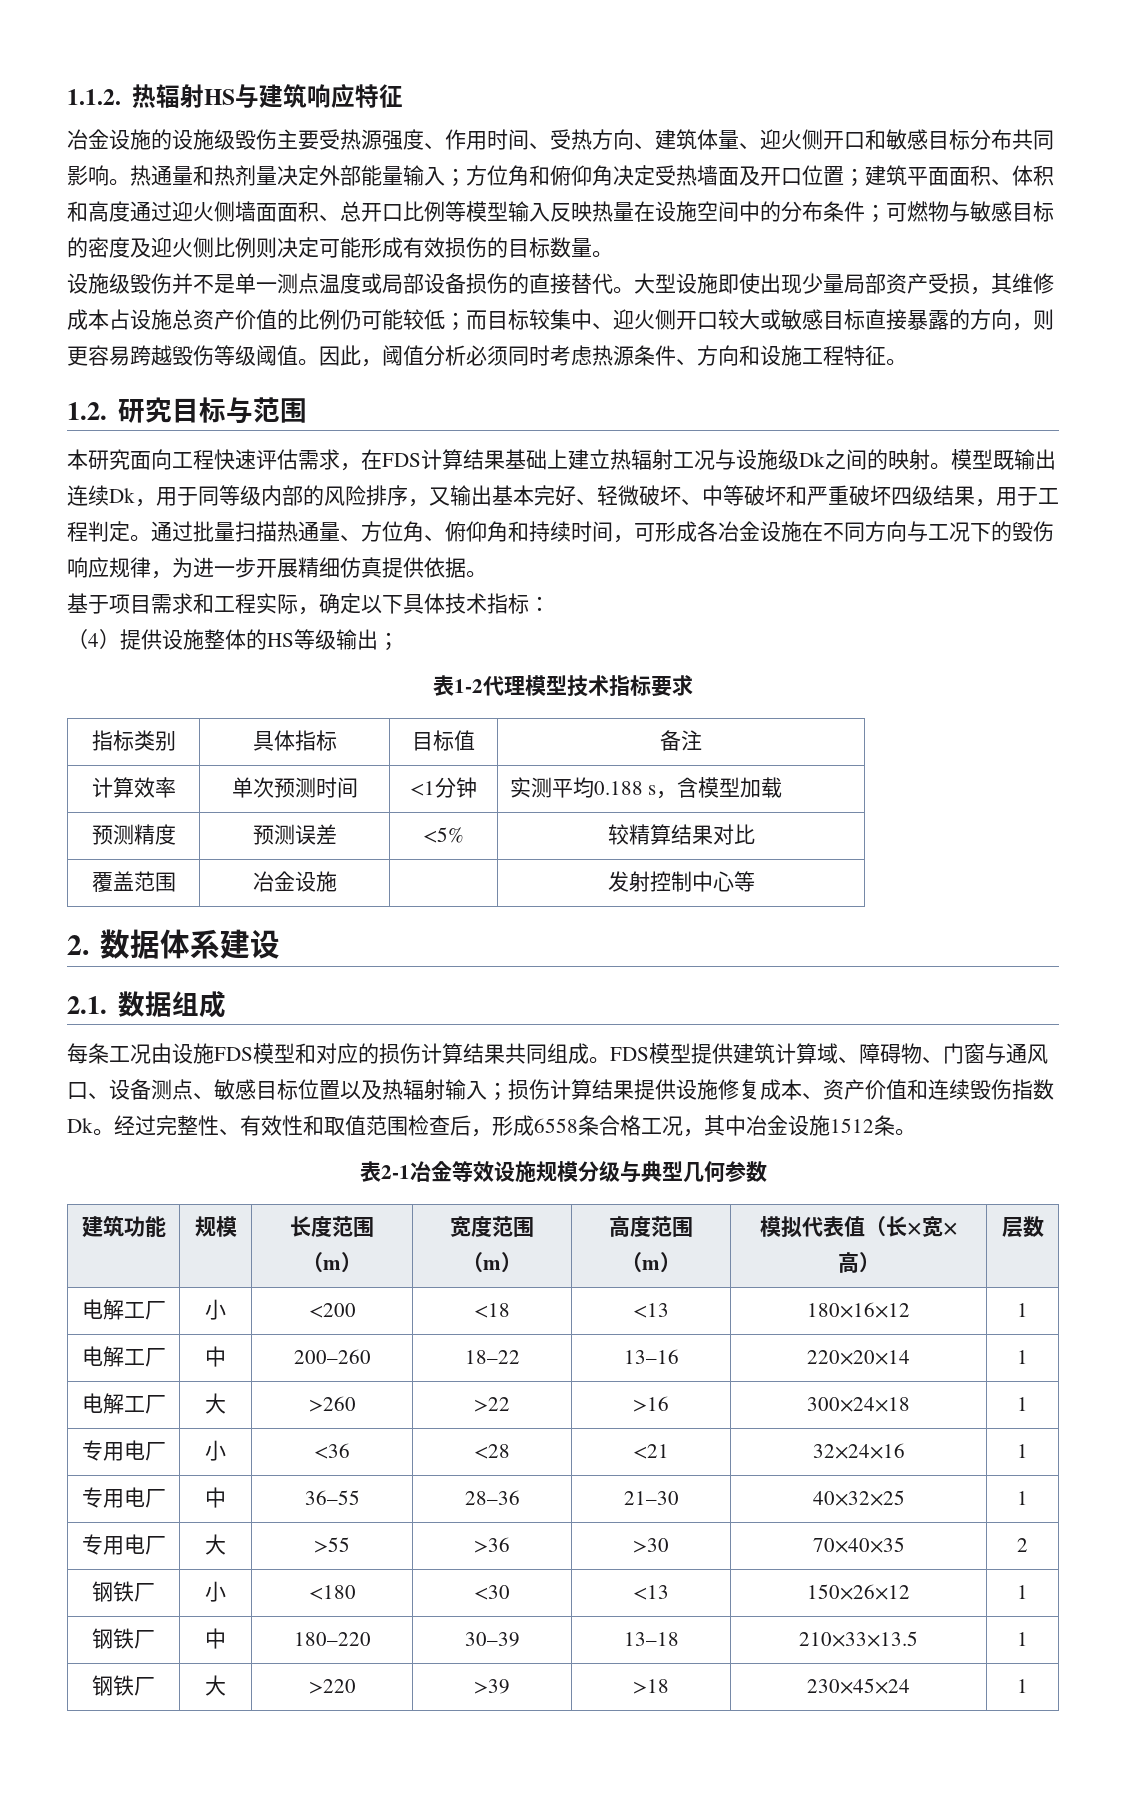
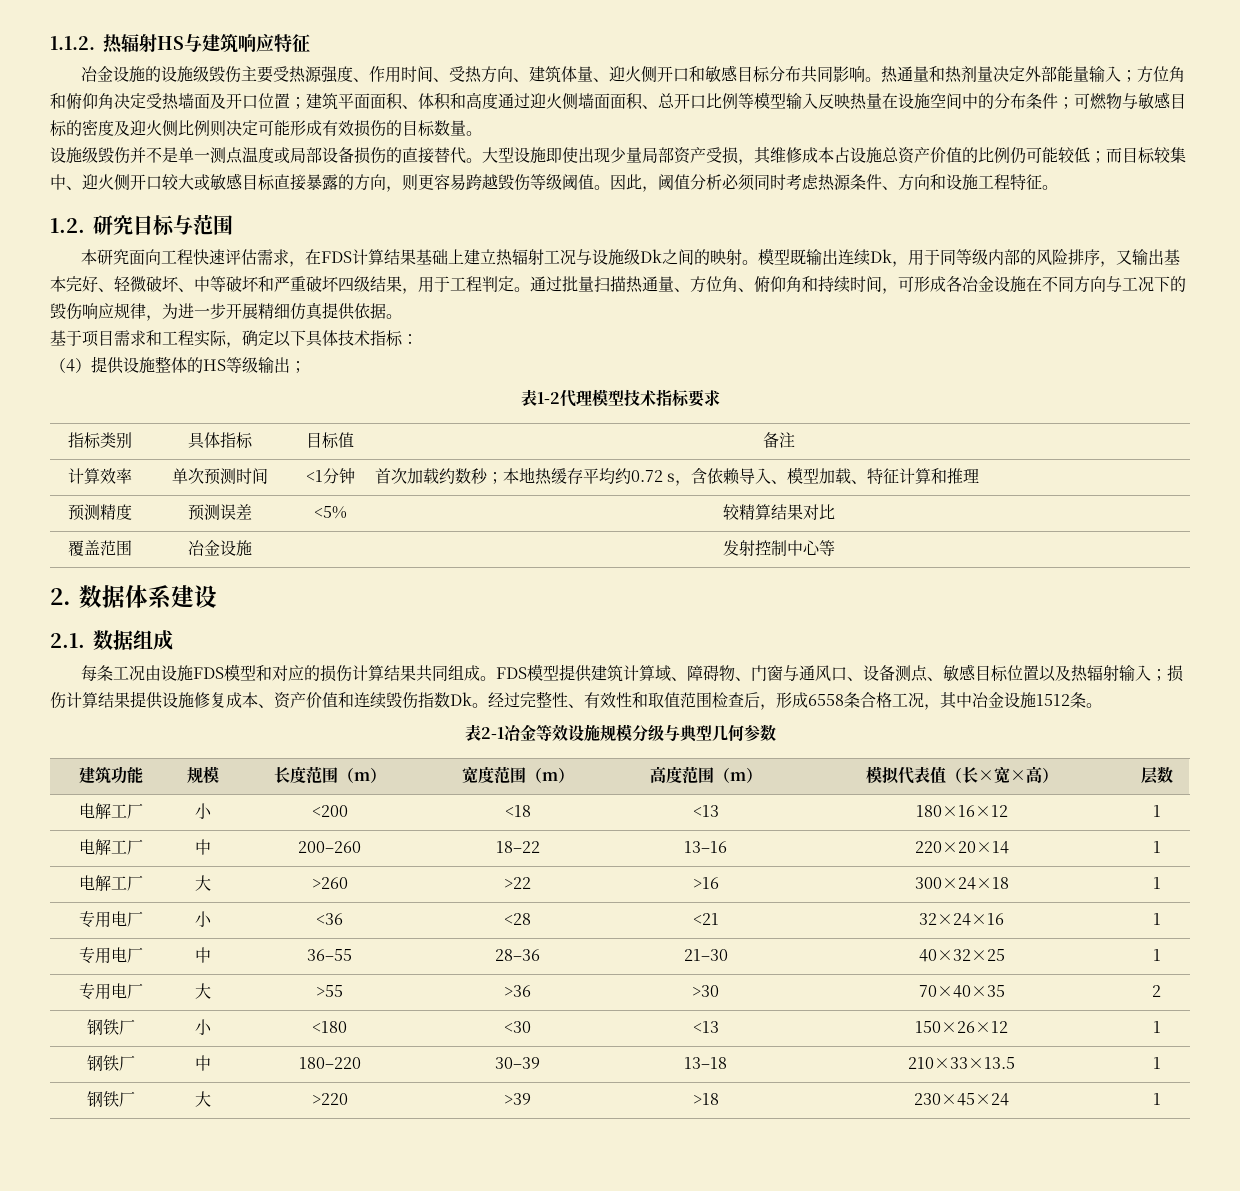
[509,777,783,799] 实测平均0.188 s，含模型加载 -> [374,467,979,486] 首次加载约数秒；本地热缓存平均约0.72 s，含依赖导入、模型加载、特征计算和推理

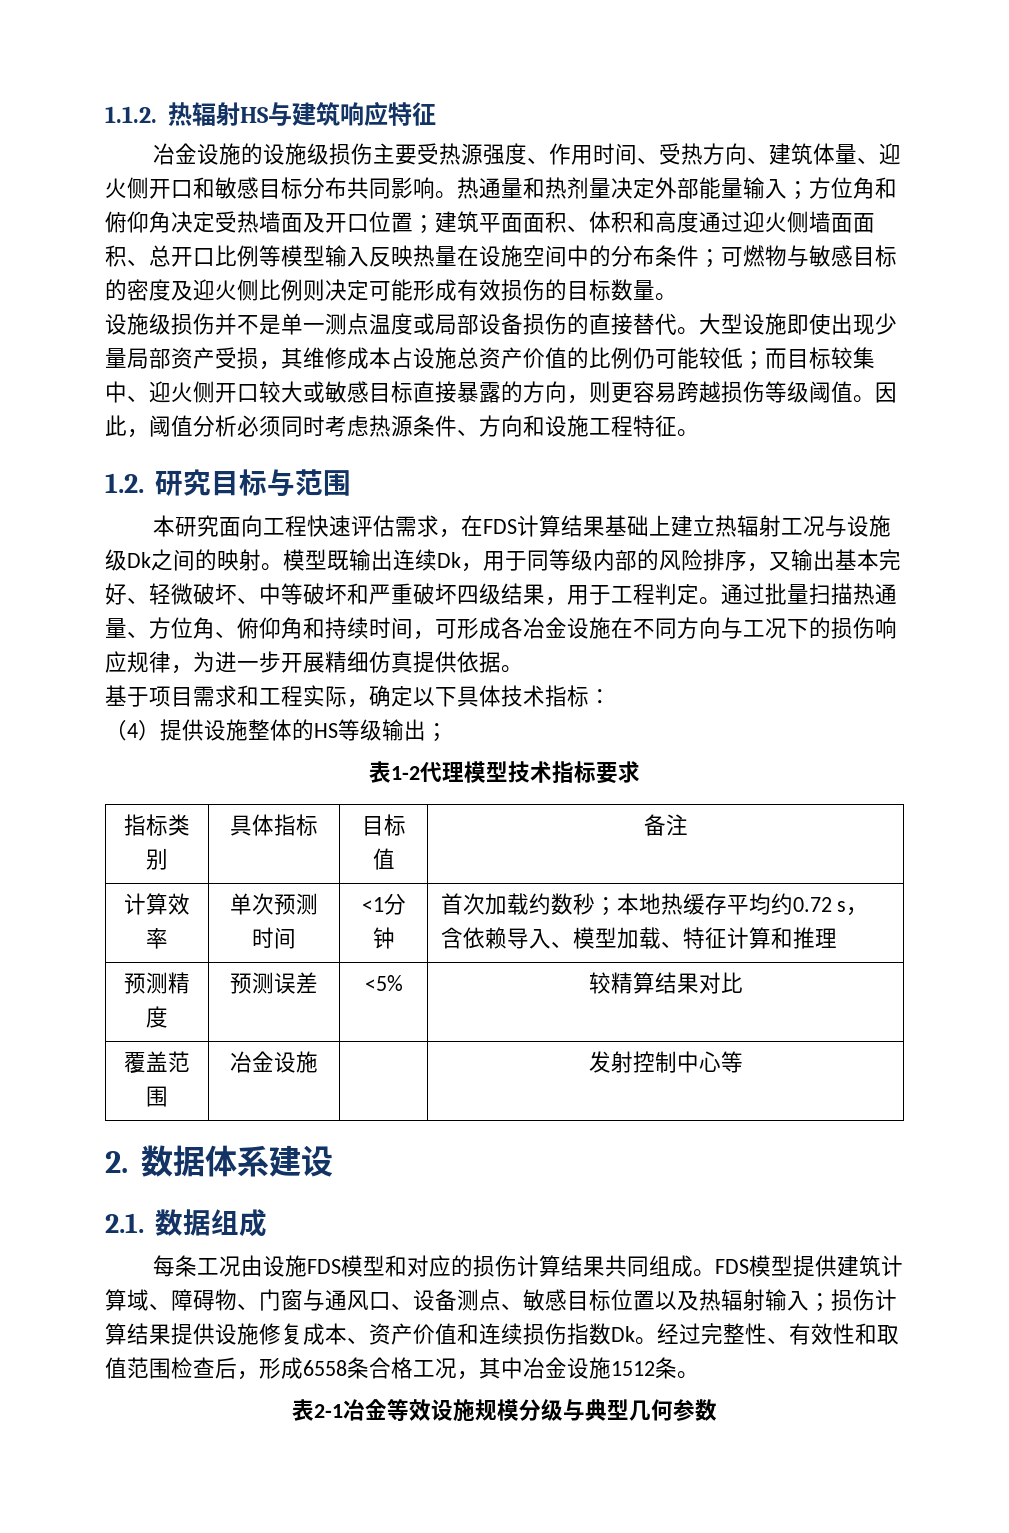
[208,66,225,82] 毁 -> [329,143,352,165] 损
[98,147,114,163] 毁 -> [171,313,193,335] 损
[498,174,514,190] 毁 -> [721,381,743,403] 损
[50,303,66,319] 毁 -> [831,617,853,639] 损
[386,692,402,708] 毁 -> [523,1323,545,1345] 损
[78,766,143,784] [187,766,219,784] [273,766,386,784] [461,766,574,784] [649,766,762,784] [865,766,1058,784] [1140,766,1173,784] [78,803,143,819] [195,803,212,819] [311,805,348,817] [504,805,531,817] [692,805,719,817] [915,805,1008,817] [1152,805,1161,817] [78,839,143,855] [195,839,211,855] [298,841,361,853] [495,841,540,853] [684,841,727,853] [914,841,1009,854] [1152,841,1161,853] [78,875,143,891] [195,875,211,891] [311,877,348,889] [504,877,531,889] [692,877,719,889] [914,877,1009,890] [1152,877,1161,889] [78,911,143,928] [195,911,212,927] [316,913,343,925] [504,913,531,925] [692,913,719,925] [919,913,1004,926] [1152,913,1161,925] [78,947,143,964] [195,947,211,963] [307,949,352,961] [495,949,540,961] [683,949,728,961] [918,949,1005,962] [1152,949,1161,961] [78,983,143,1000] [195,983,211,999] [316,985,343,997] [504,985,531,997] [692,985,719,997] [918,985,1005,998] [1152,985,1161,997] [86,1019,135,1035] [195,1019,212,1035] [312,1021,347,1033] [504,1021,531,1033] [692,1021,719,1033] [915,1021,1008,1033] [1152,1021,1161,1033] [86,1055,135,1071] [195,1055,211,1071] [298,1057,361,1069] [495,1057,540,1069] [684,1057,727,1069] [908,1057,1015,1069] [1152,1057,1161,1069] [86,1091,135,1107] [195,1091,211,1107] [311,1093,348,1105] [504,1093,531,1105] [692,1093,719,1105] [914,1093,1009,1106] [1152,1093,1161,1105] // 建筑功能 | 规模 | 长度范围（m） | 宽度范围（m） | 高度范围（m） | 模拟代表值（长×宽×高） | 层数 // 电解工厂 | 小 | <200 | <18 | <13 | 180×16×12 | 1 // 电解工厂 | 中 | 200–260 | 18–22 | 13–16 | 220×20×14 | 1 // 电解工厂 | 大 | >260 | >22 | >16 | 300×24×18 | 1 // 专用电厂 | 小 | <36 | <28 | <21 | 32×24×16 | 1 // 专用电厂 | 中 | 36–55 | 28–36 | 21–30 | 40×32×25 | 1 // 专用电厂 | 大 | >55 | >36 | >30 | 70×40×35 | 2 // 钢铁厂 | 小 | <180 | <30 | <13 | 150×26×12 | 1 // 钢铁厂 | 中 | 180–220 | 30–39 | 13–18 | 210×33×13.5 | 1 // 钢铁厂 | 大 | >220 | >39 | >18 | 230×45×24 | 1 -> (717, 1410) none

